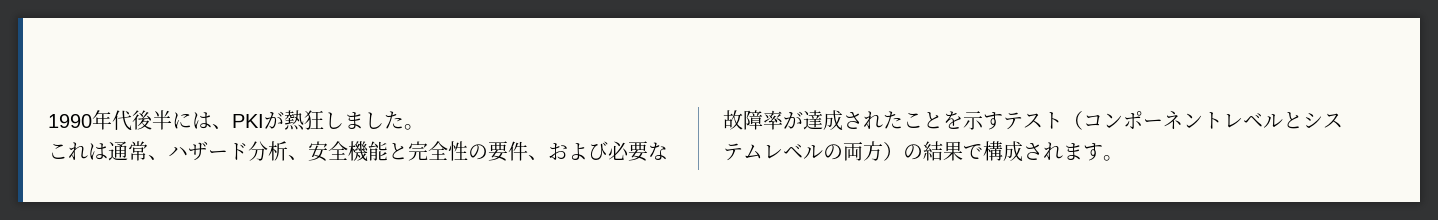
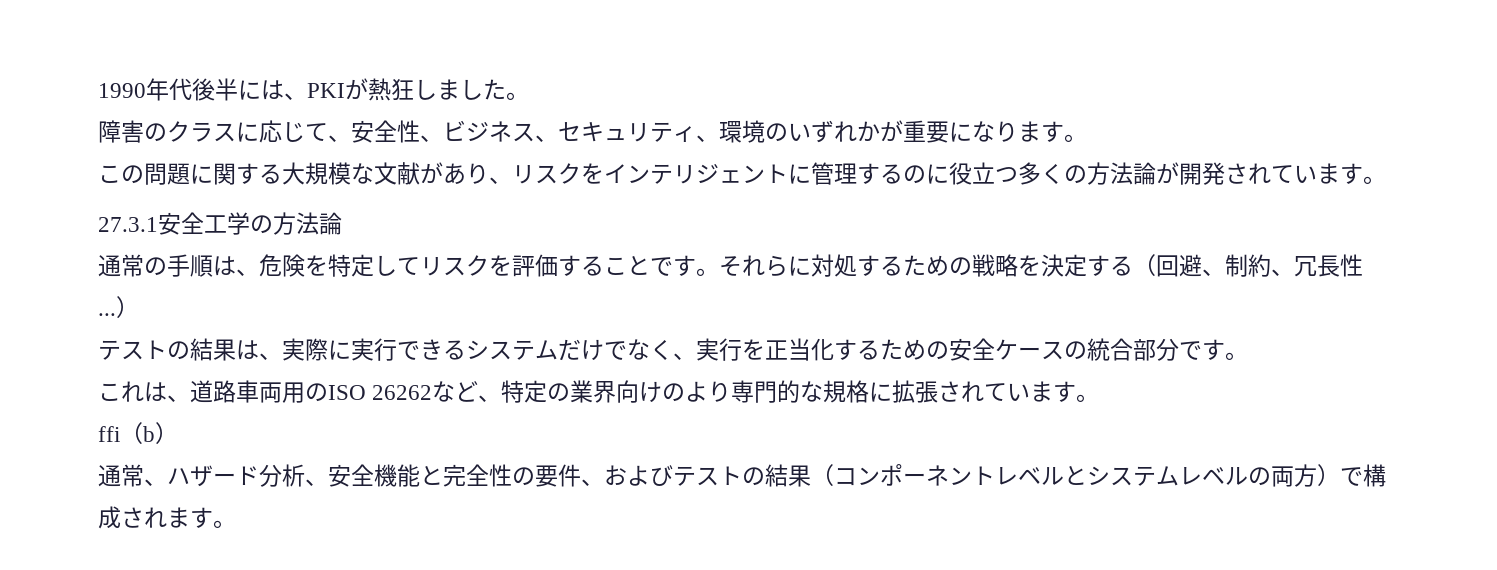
[48,142,108,161] これは -> [98,120,1087,143] [98,162,1386,185] [98,212,342,235] [98,254,1363,277] [98,296,139,318] [98,338,1248,361] [98,380,1100,403] [98,422,178,444] 障害のクラスに応じて、安全性、ビジネス、セキュリティ、環境のいずれかが重要になります。 // この問題に関する大規模な文献があり、リスクをインテリジェントに管理するのに役立つ多くの方法論が開発されています。 // 27.3.1安全工学の方法論 // 通常の手順は、危険を特定してリスクを評価することです。それらに対処するための戦略を決定する（回避、制約、冗長性...） // テストの結果は、実際に実行できるシステムだけでなく、実行を正当化するための安全ケースの統合部分です。 // これは、道路車両用のISO 26262など、特定の業界向けのより専門的な規格に拡張されています。 // ffi（b） //
[608,141,668,162] [723,110,1063,131] 必要な故障率が達成されたことを示すテスト -> [673,464,811,487] テストの結果
[903,141,963,161] の結果 -> (1340, 475) none

